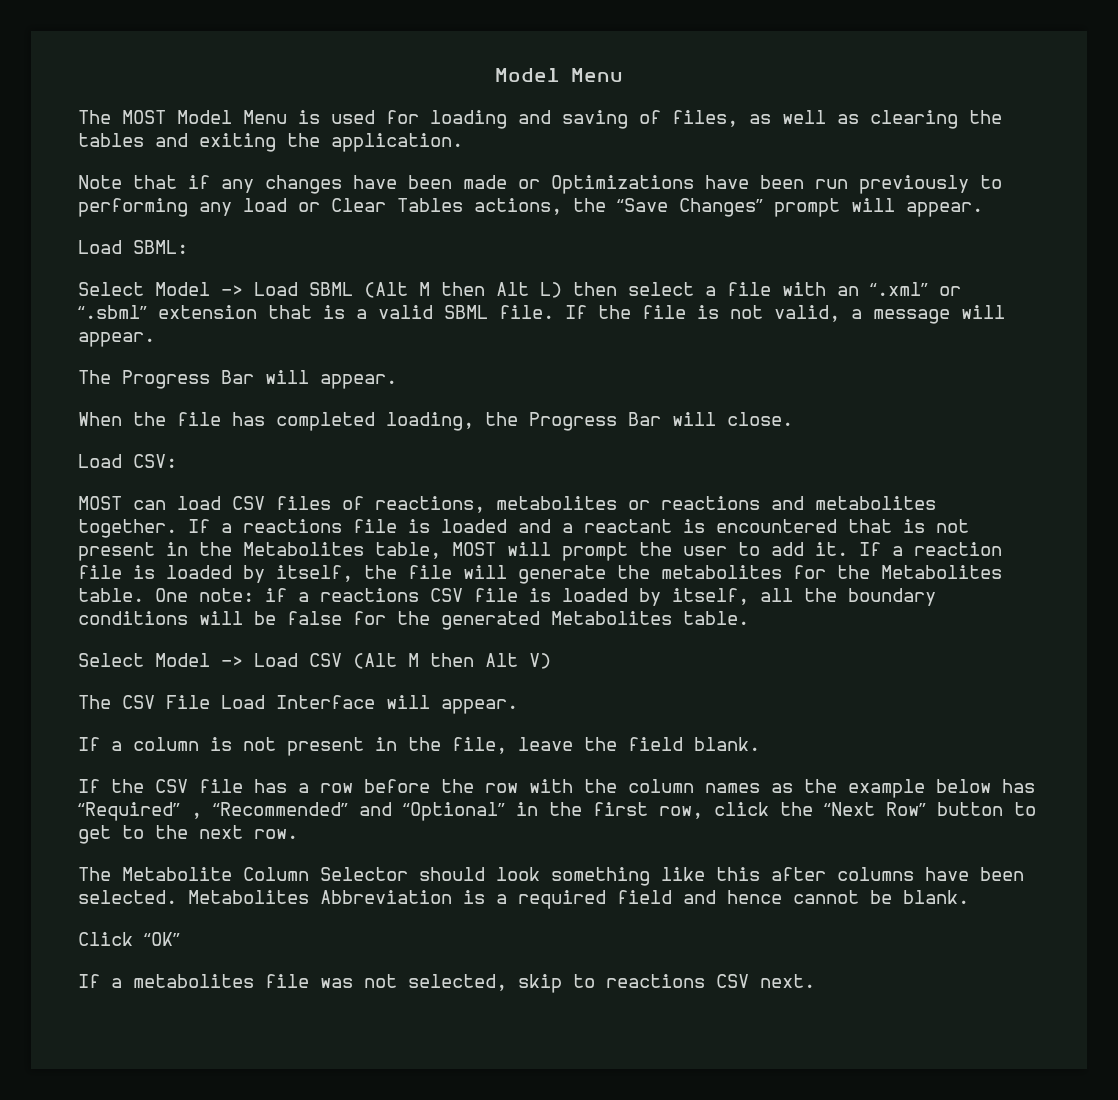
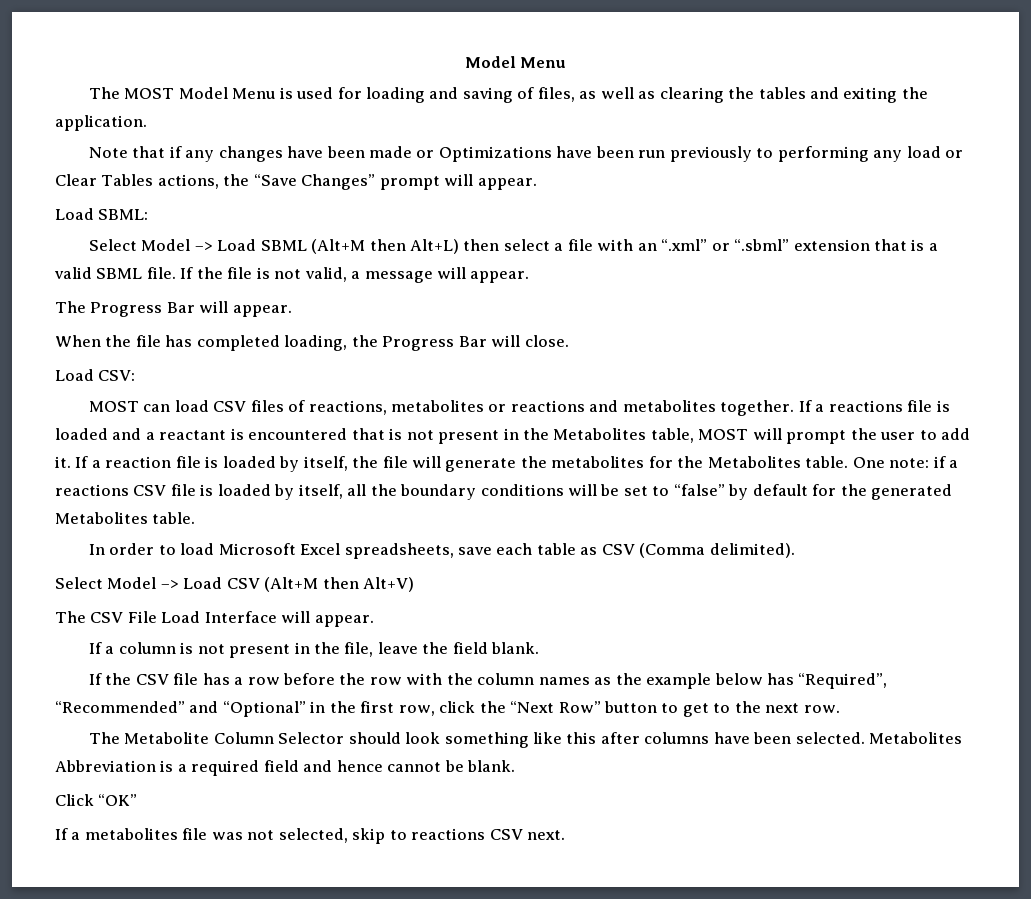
[364,282,562,298] (Alt M then Alt L) -> [311,239,459,254] (Alt+M then Alt+L)
[287,611,342,625] false -> [623,484,808,500] set to “false” by default
(749, 618) none -> [88,543,795,559] // In order to load Microsoft Excel spreadsheets, save each table as CSV (Comma delimited).
[353,653,551,669] (Alt M then Alt V) -> [264,577,415,592] (Alt+M then Alt+V)
[78,802,202,821] “Required” , -> [798,673,888,689] “Required”,

